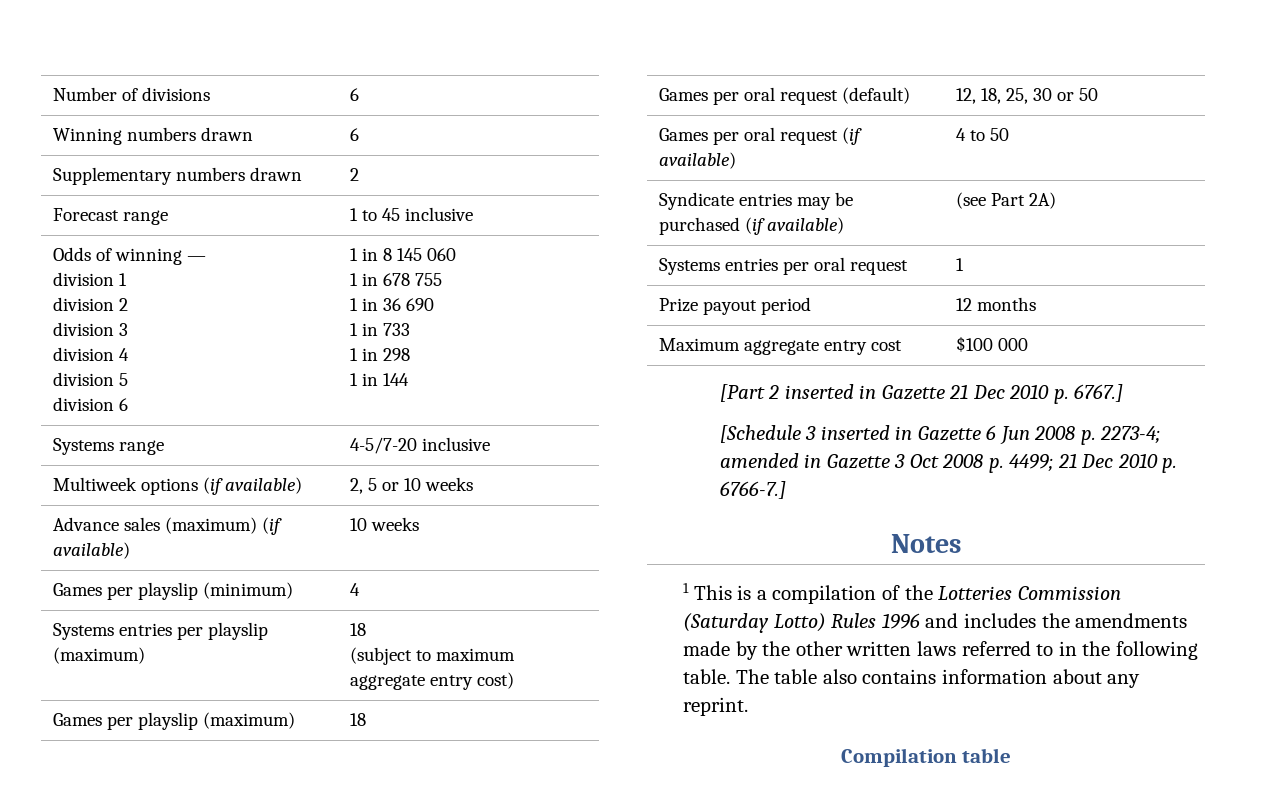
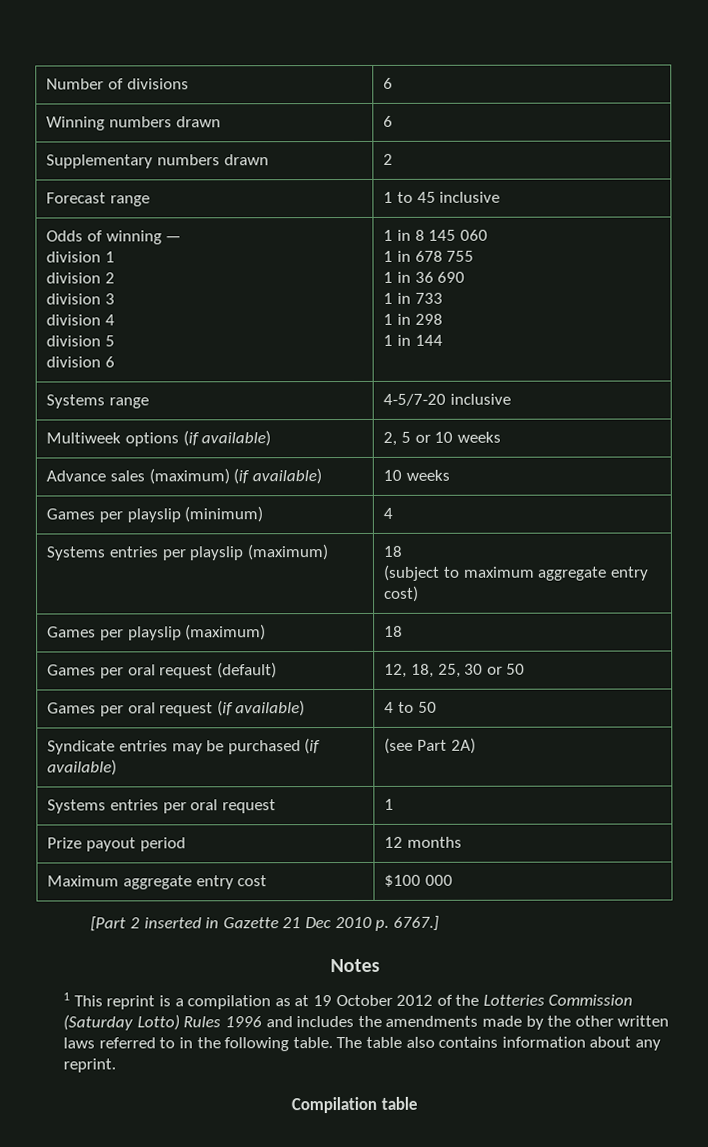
[719,425,1161,445] [719,453,1178,473] [719,481,786,499] // [Schedule 3 inserted in Gazette 6 Jun 2008 p. 2273-4; amended in Gazette 3 Oct 2008 p. 4499; 21 Dec 2010 p. 6766-7.] -> (439, 923) none
(732, 592) none -> [106,995,156,1010] reprint
(877, 594) none -> [274,994,434,1007] as at 19 October 2012

